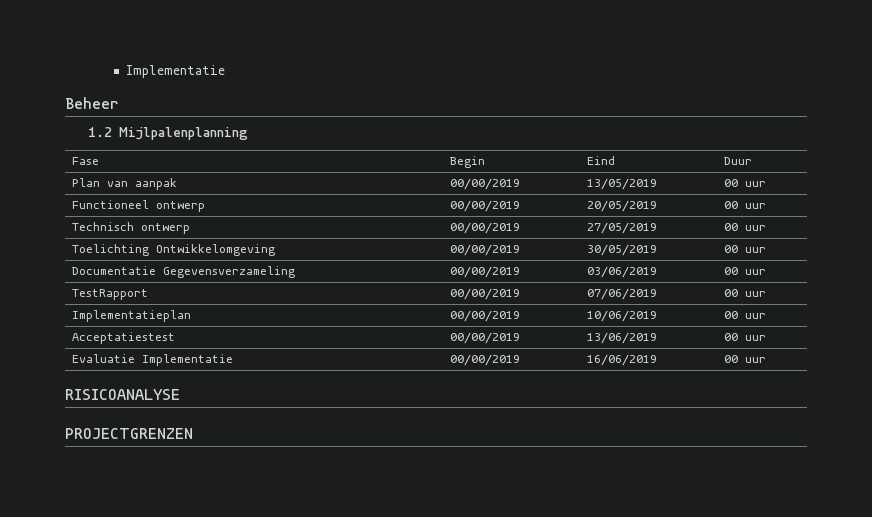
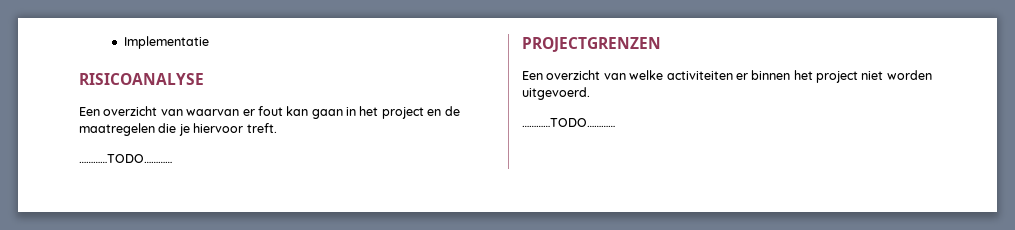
[65,97,119,109] [87,127,248,140] [72,157,100,165] [450,156,486,168] [587,156,616,165] [724,157,753,165] [72,178,178,190] [450,178,521,190] [587,178,658,190] [724,179,767,187] [72,200,206,212] [450,200,521,212] [587,200,658,212] [724,201,767,209] [72,222,191,234] [450,222,521,234] [587,222,658,234] [724,223,767,231] [72,244,276,256] [450,244,521,256] [587,244,658,256] [724,245,767,253] [72,266,296,278] [450,266,521,278] [587,266,658,278] [724,267,767,275] [72,289,149,300] [450,288,521,300] [587,288,658,300] [724,289,767,297] [72,310,192,322] [450,310,521,322] [587,310,658,322] [724,311,767,319] [72,332,176,344] [450,332,521,344] [587,332,658,344] [724,333,767,341] [72,354,234,366] [450,354,521,366] [587,354,658,366] [724,355,767,363] [65,389,180,400] [65,428,193,439] Beheer // 1.2 Mijlpalenplanning // Fase | Begin | Eind | Duur // Plan van aanpak | 00/00/2019 | 13/05/2019 | 00 uur // Functioneel ontwerp | 00/00/2019 | 20/05/2019 | 00 uur // Technisch ontwerp | 00/00/2019 | 27/05/2019 | 00 uur // Toelichting Ontwikkelomgeving | 00/00/2019 | 30/05/2019 | 00 uur // Documentatie Gegevensverzameling | 00/00/2019 | 03/06/2019 | 00 uur // TestRapport | 00/00/2019 | 07/06/2019 | 00 uur // Implementatieplan | 00/00/2019 | 10/06/2019 | 00 uur // Acceptatiestest | 00/00/2019 | 13/06/2019 | 00 uur // Evaluatie Implementatie | 00/00/2019 | 16/06/2019 | 00 uur // RISICOANALYSE // PROJECTGRENZEN -> [79,73,204,85] [79,106,460,119] [79,123,277,136] [79,154,172,163] [522,37,661,52] [522,70,932,83] [522,87,590,100] [522,118,615,127] RISICOANALYSE // Een overzicht van waarvan er fout kan gaan in het project en de maatregelen die je hiervoor treft. // …………TODO………… // PROJECTGRENZEN // Een overzicht van welke activiteiten er binnen het project niet worden uitgevoerd. // …………TODO…………

